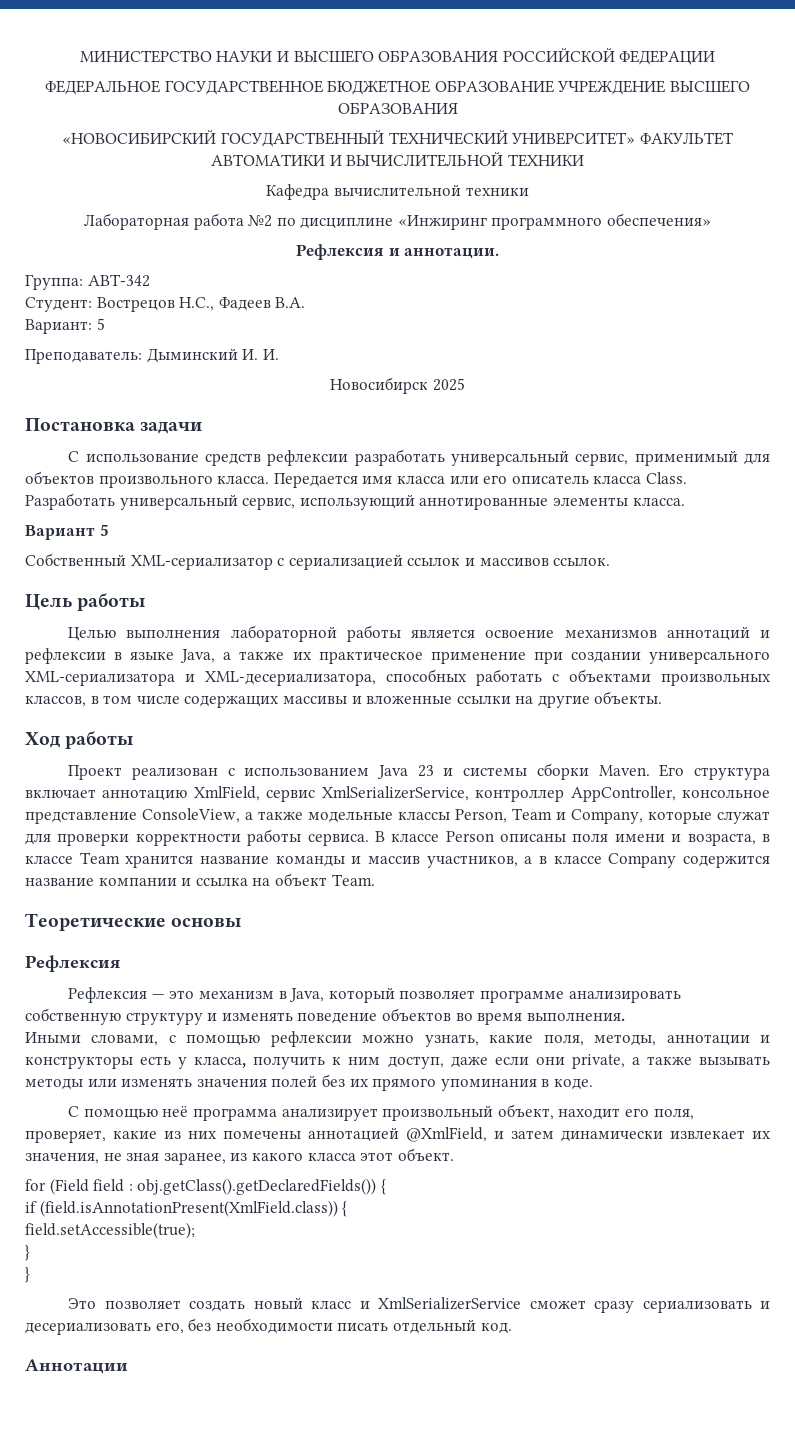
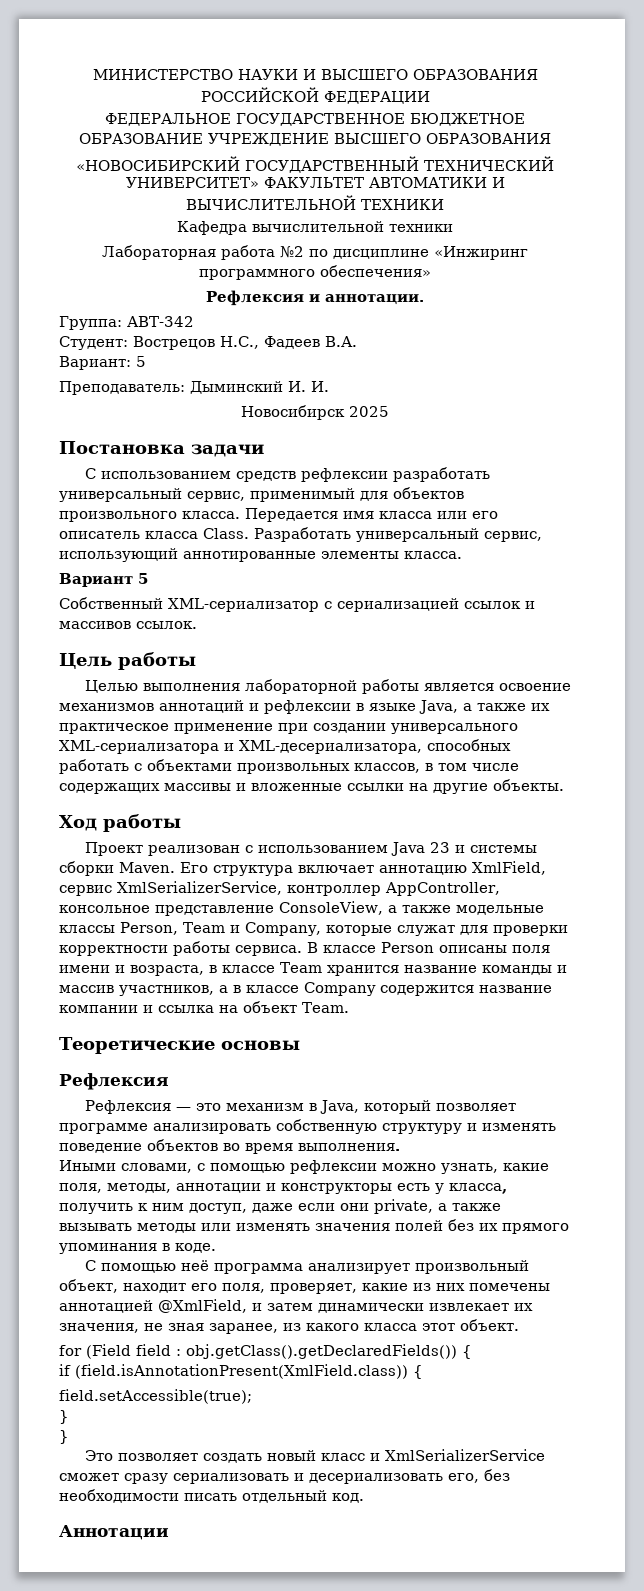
[85,453,199,462] использование -> [100,471,231,479] использованием

